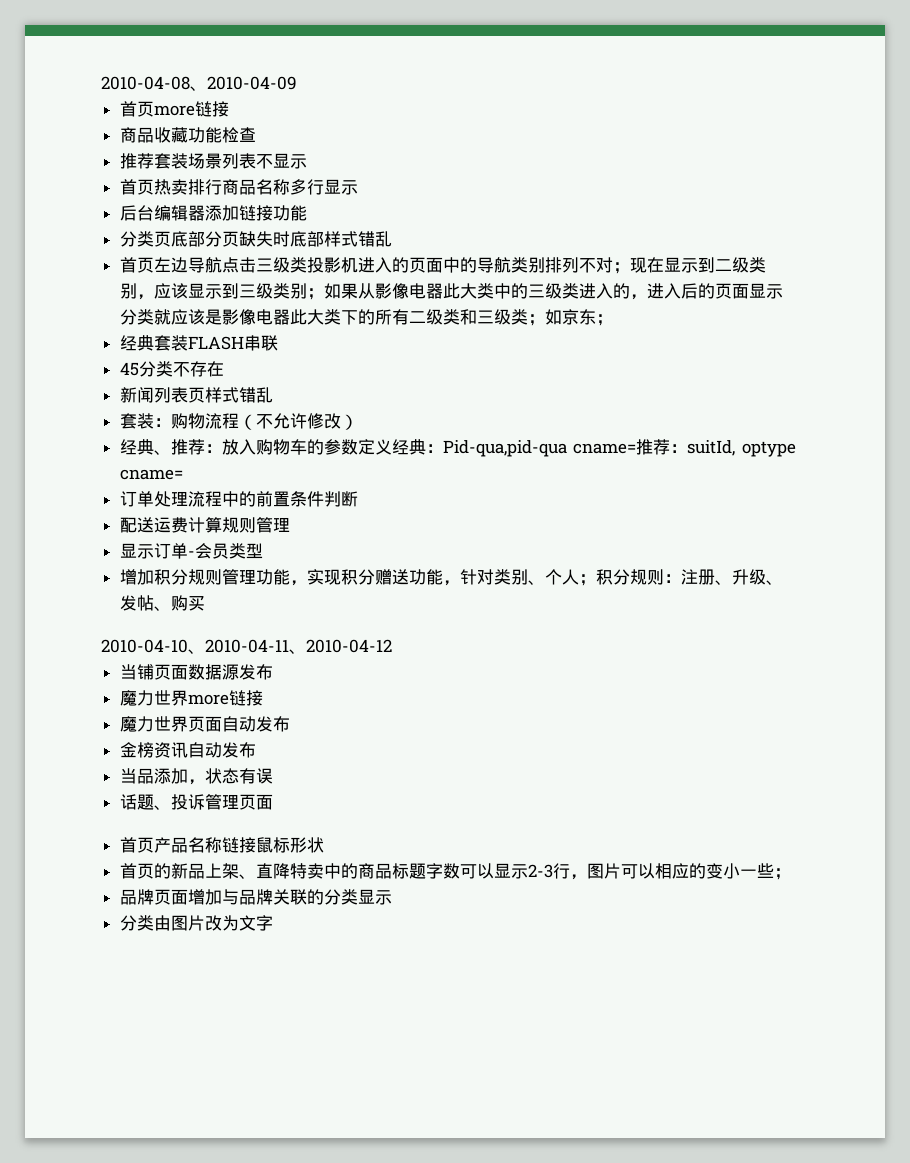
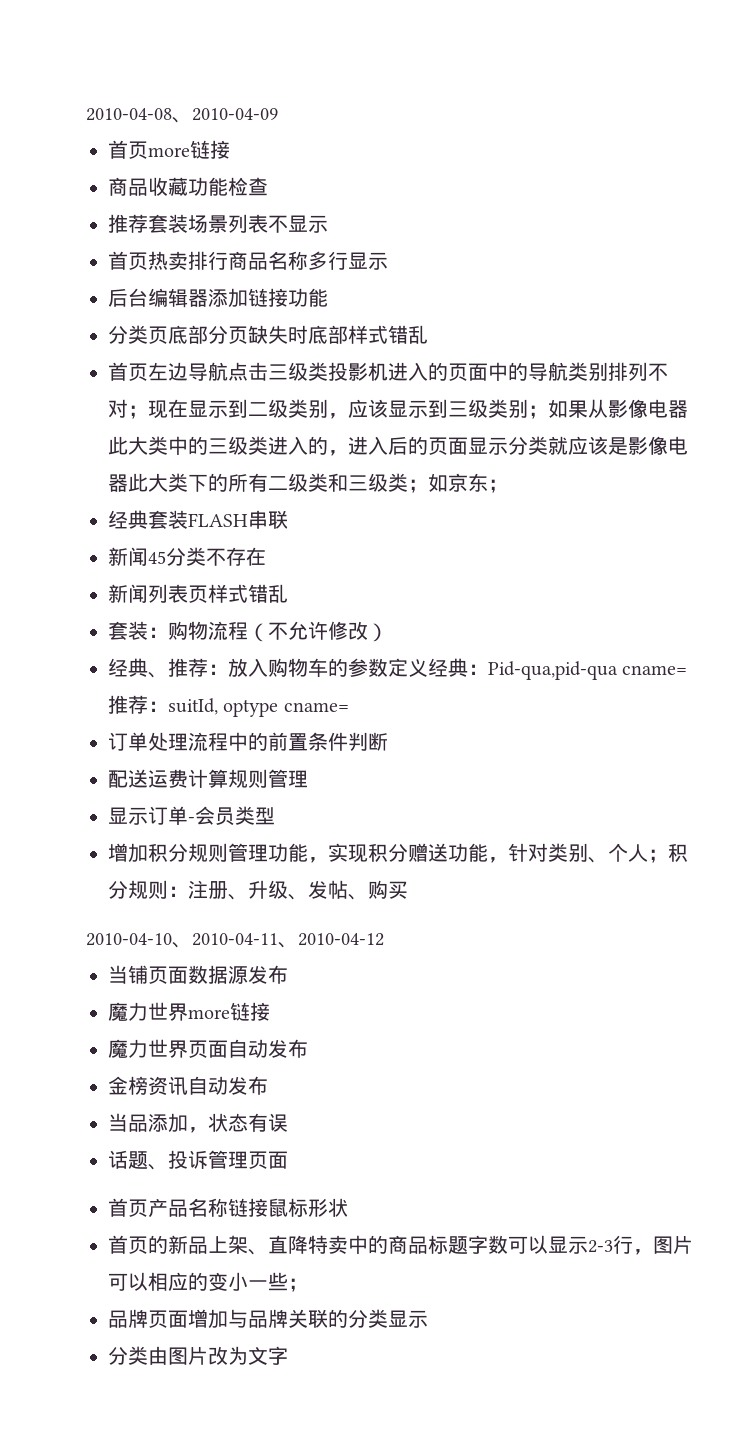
(278, 343) none -> [108,547,148,566] 新闻

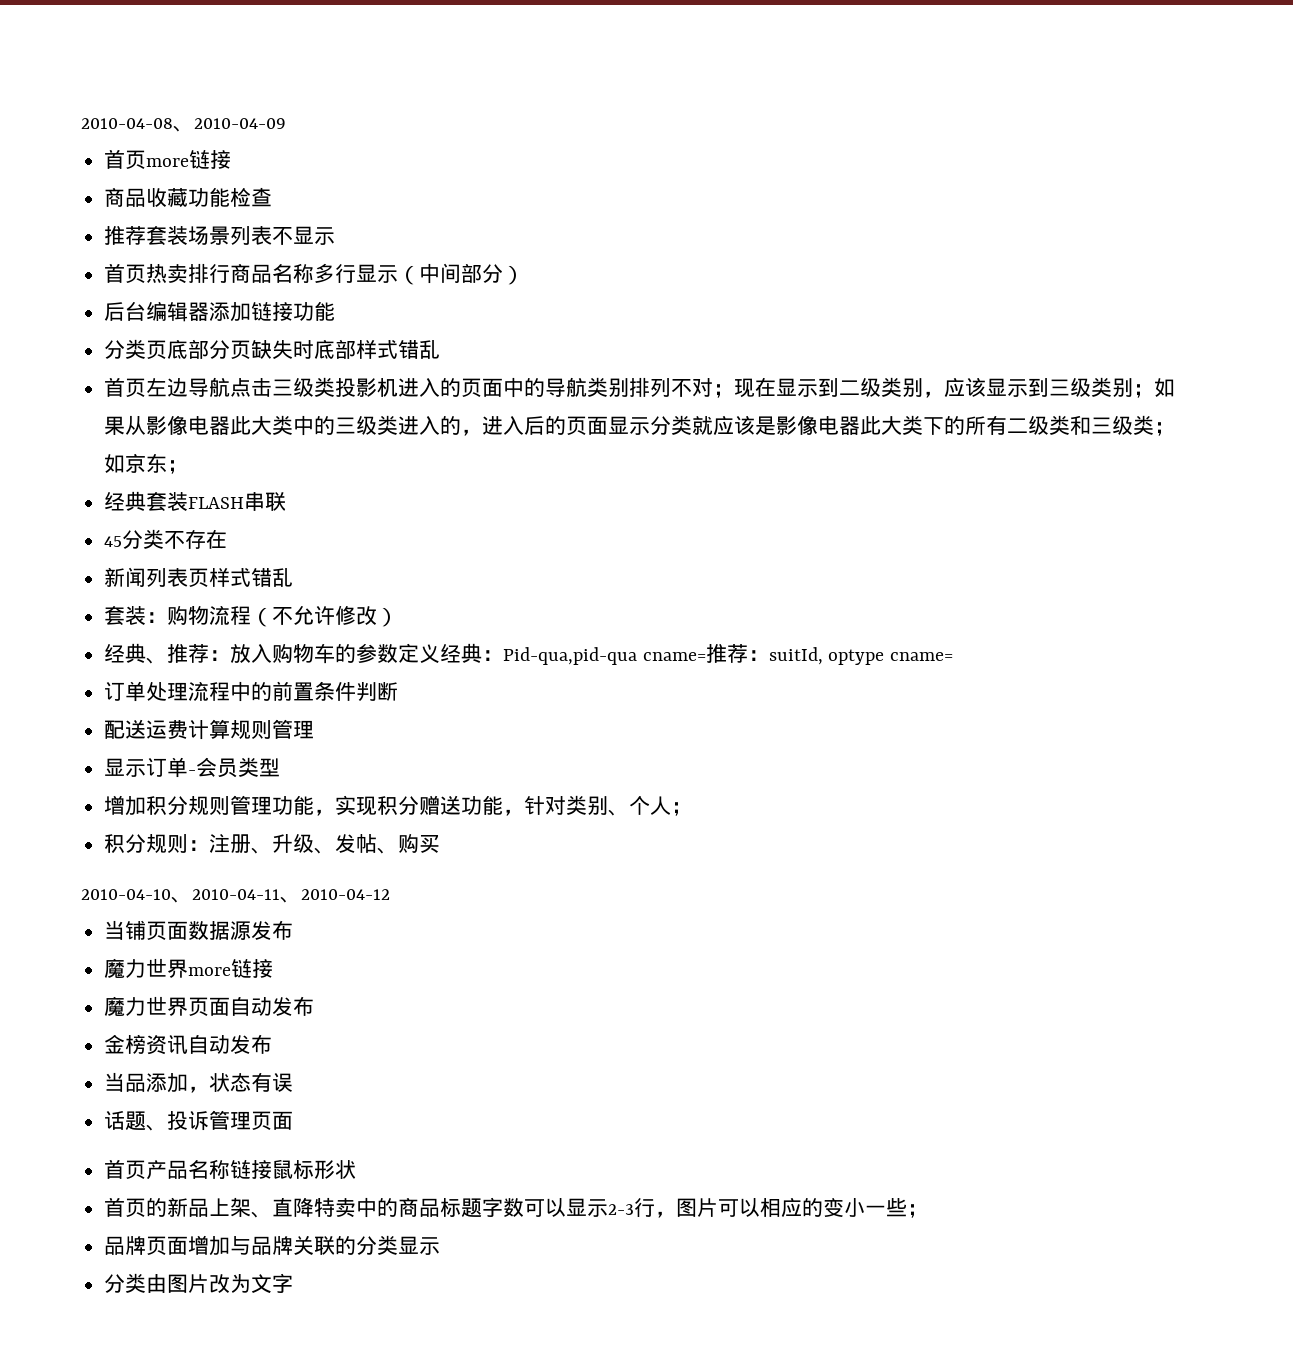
(388, 261) none -> [398,263,525,285] （中间部分）
[108,547,148,566] 新闻 -> (287, 501) none
(668, 856) none -> (693, 809) //

